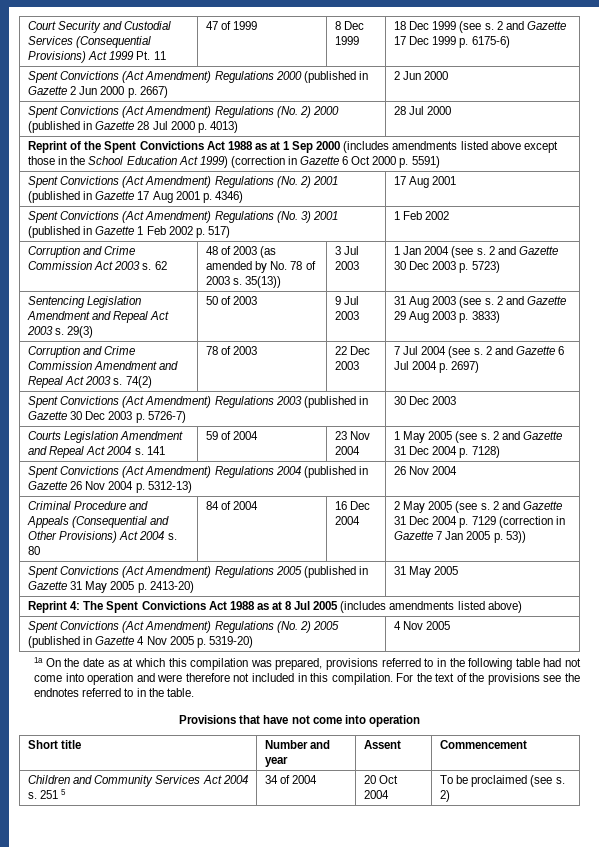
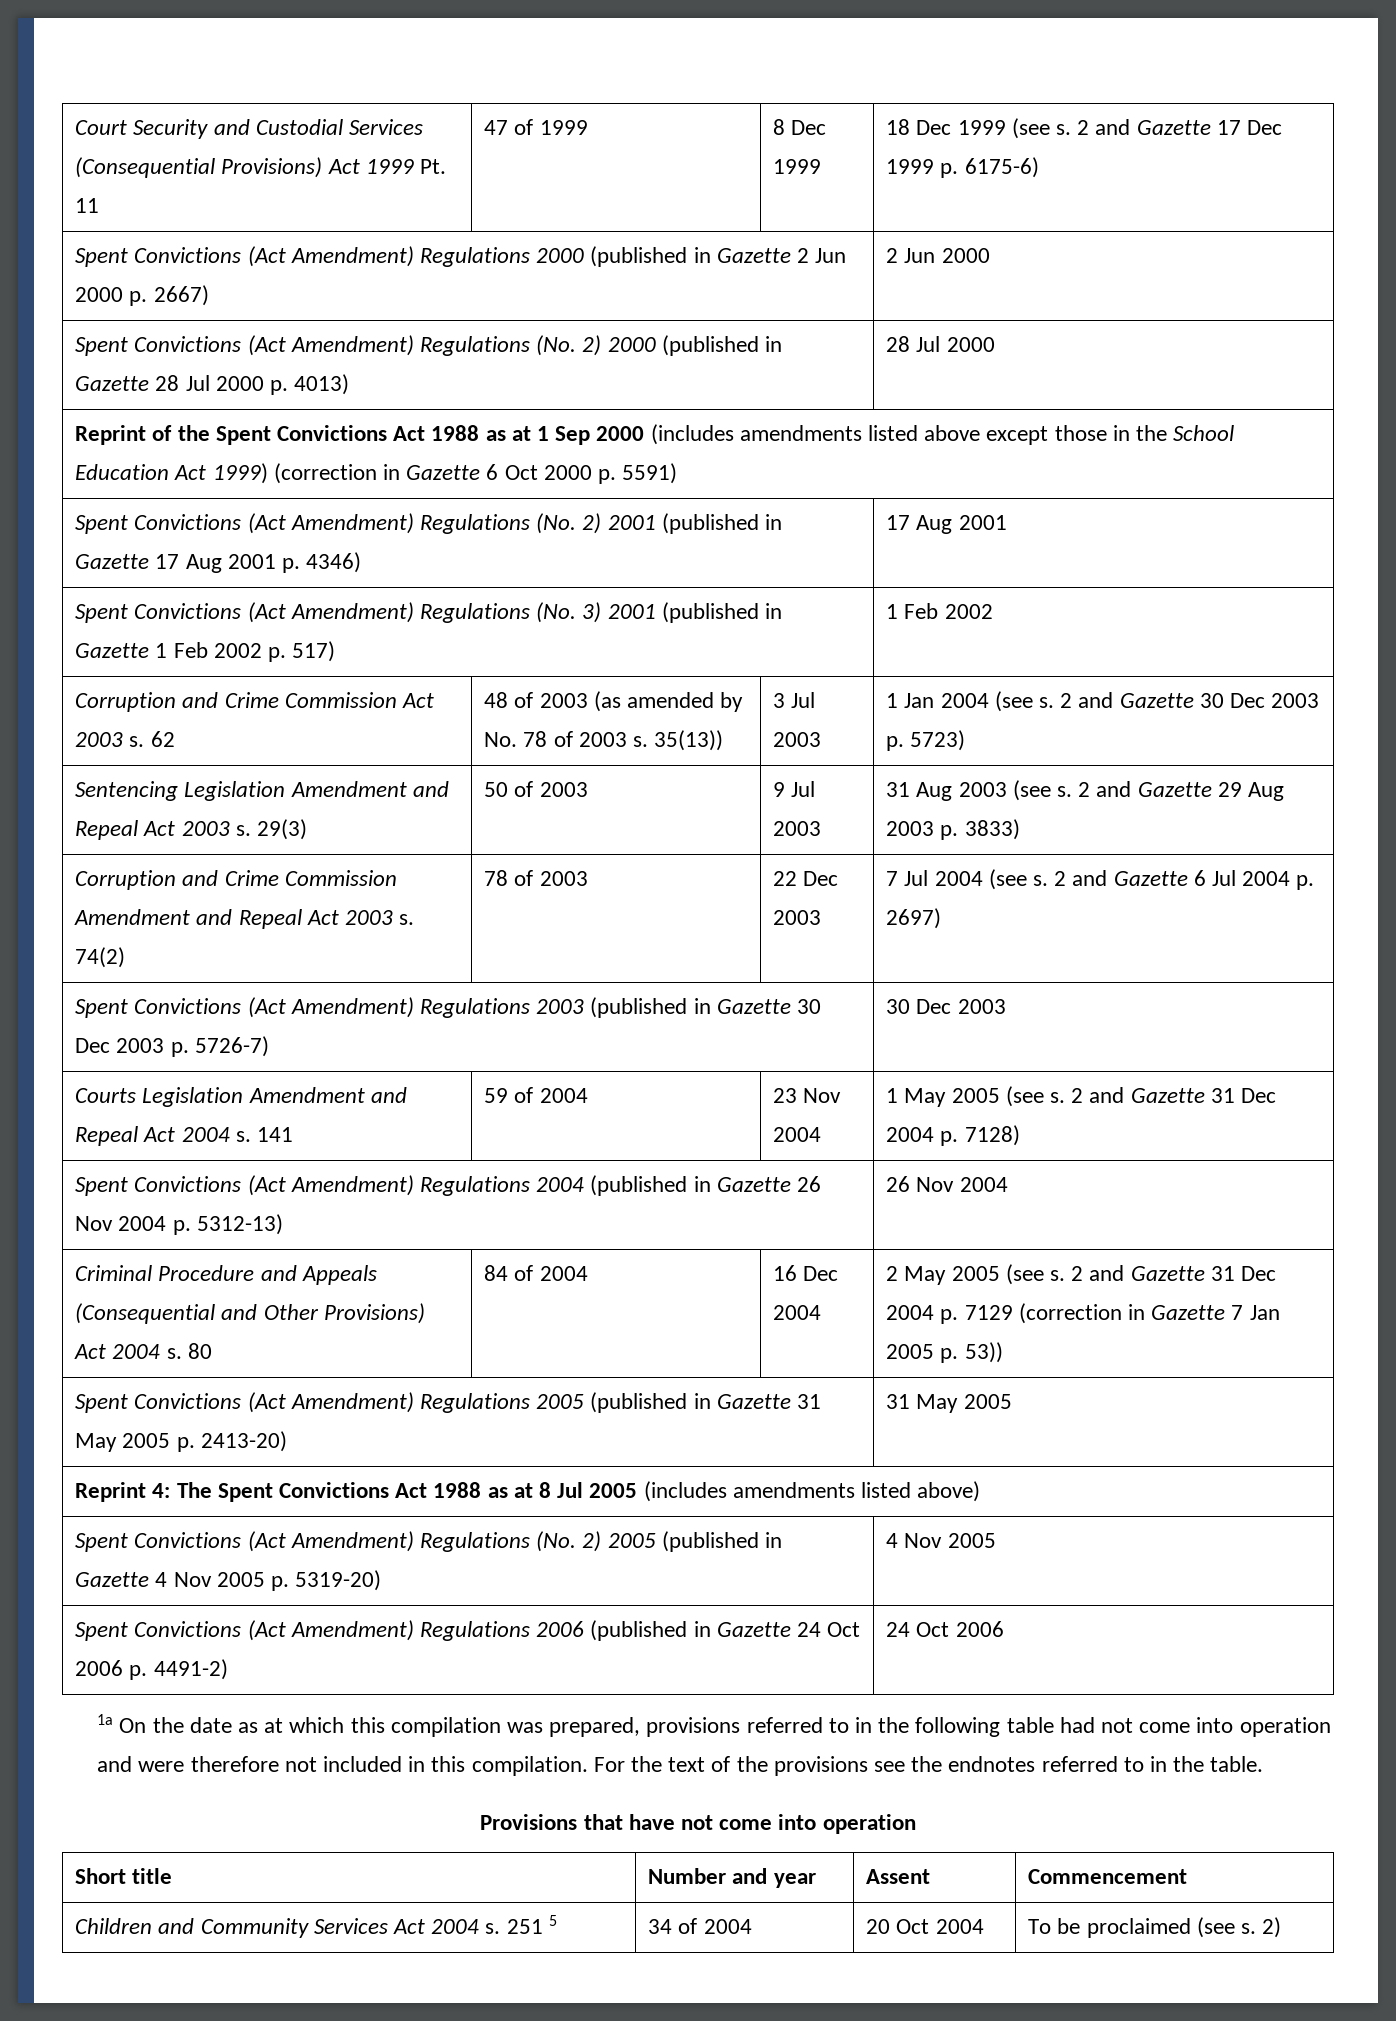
(451, 625) none -> [75,1620,861,1641] [75,1659,228,1680] [886,1621,1004,1637] // Spent Convictions (Act Amendment) Regulations 2006 (published in Gazette 24 Oct 2006 p. 4491-2) | 24 Oct 2006

